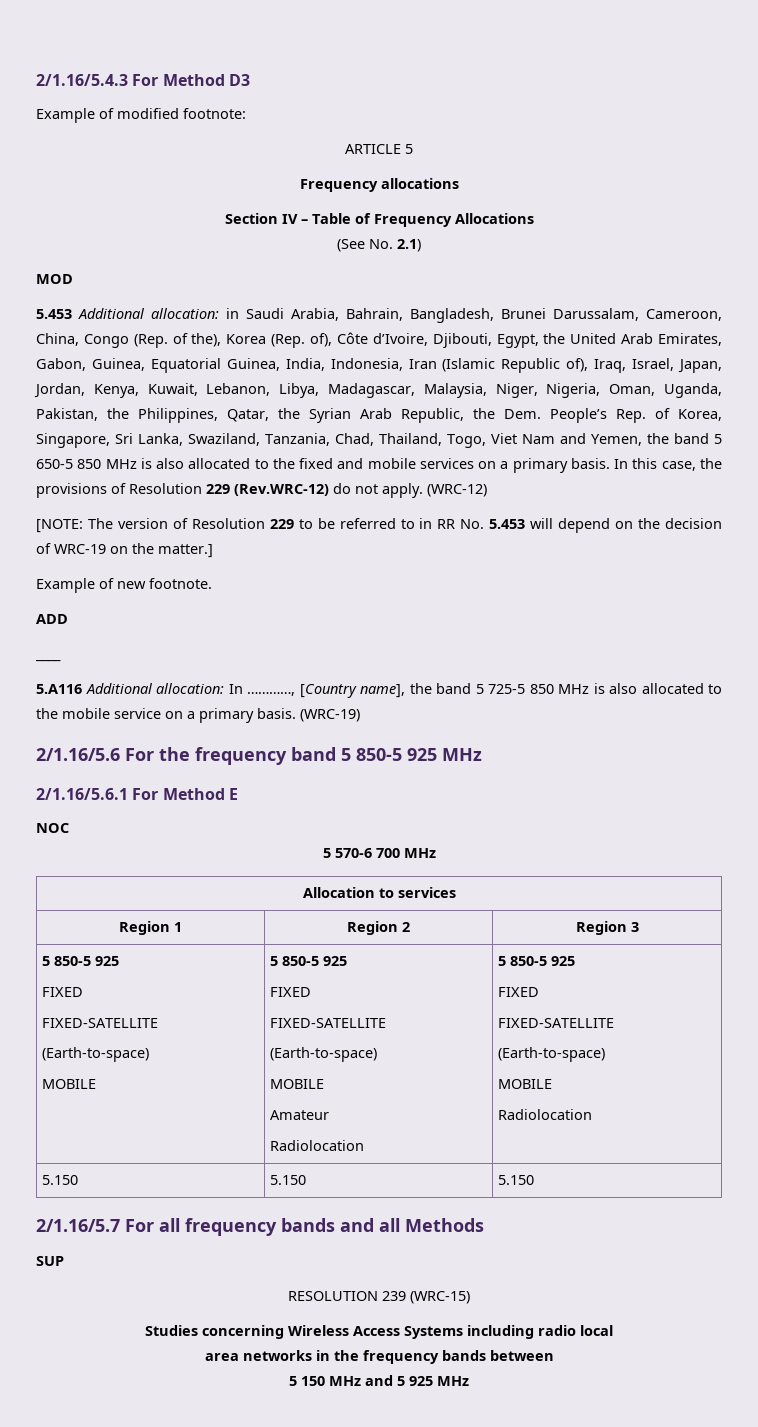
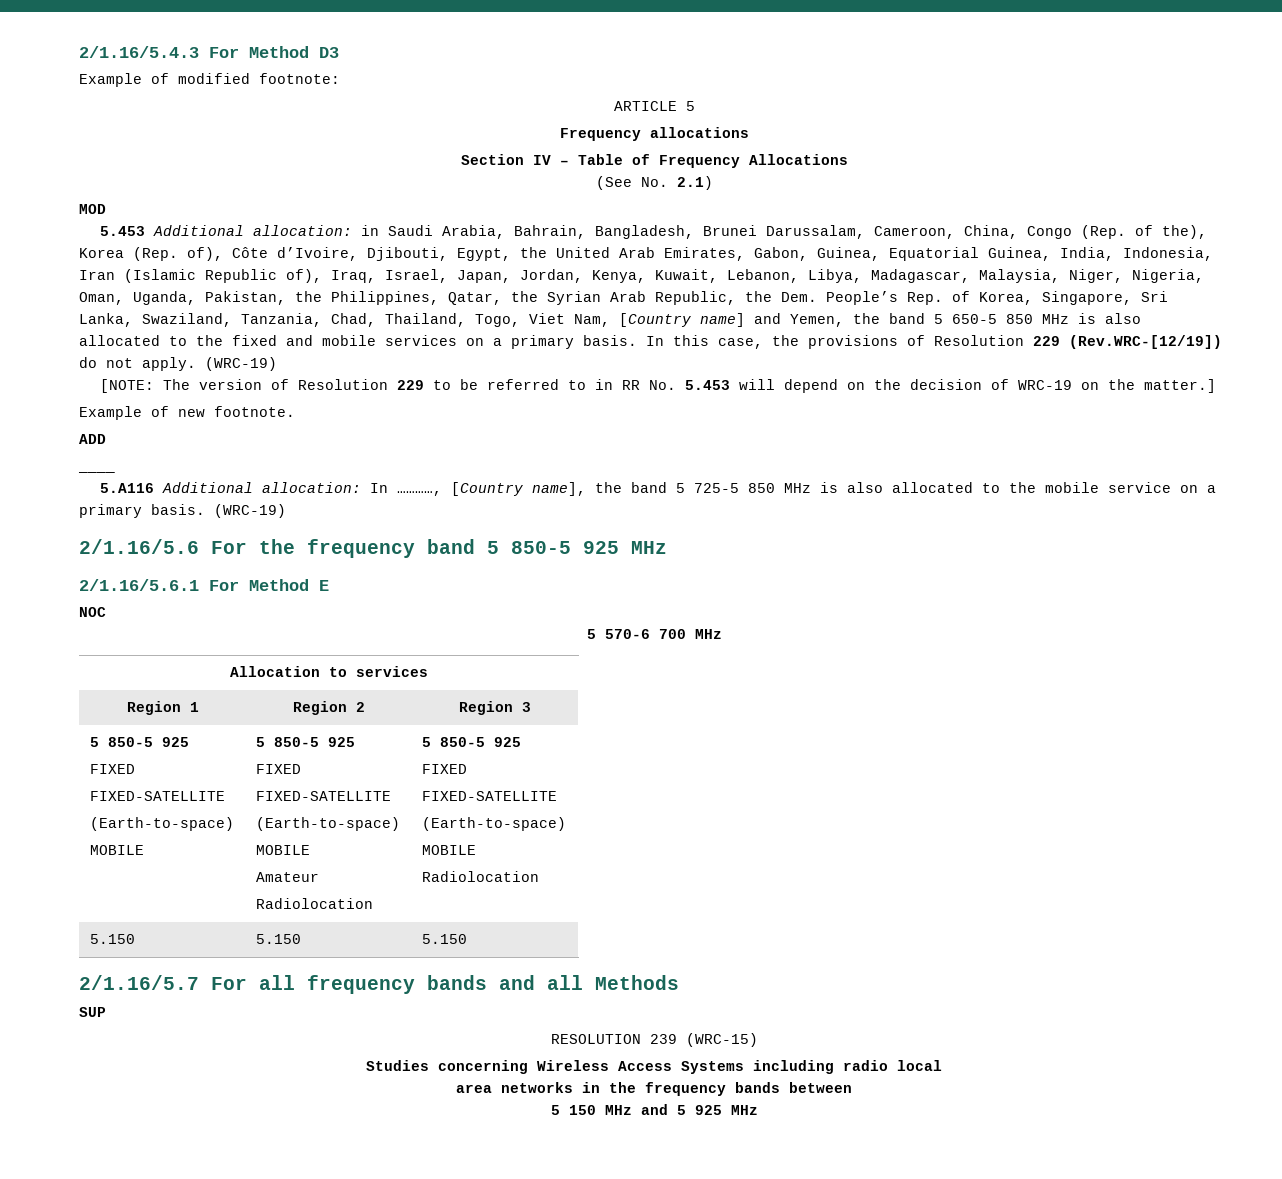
[522,434,555,444] Nam -> [574,313,745,327] Nam, [Country name]
[234,484,329,496] (Rev.WRC-12) -> [1069,335,1222,349] (Rev.WRC-[12/19])
[427,484,487,497] (WRC-12) -> [205,357,277,371] (WRC-19)

